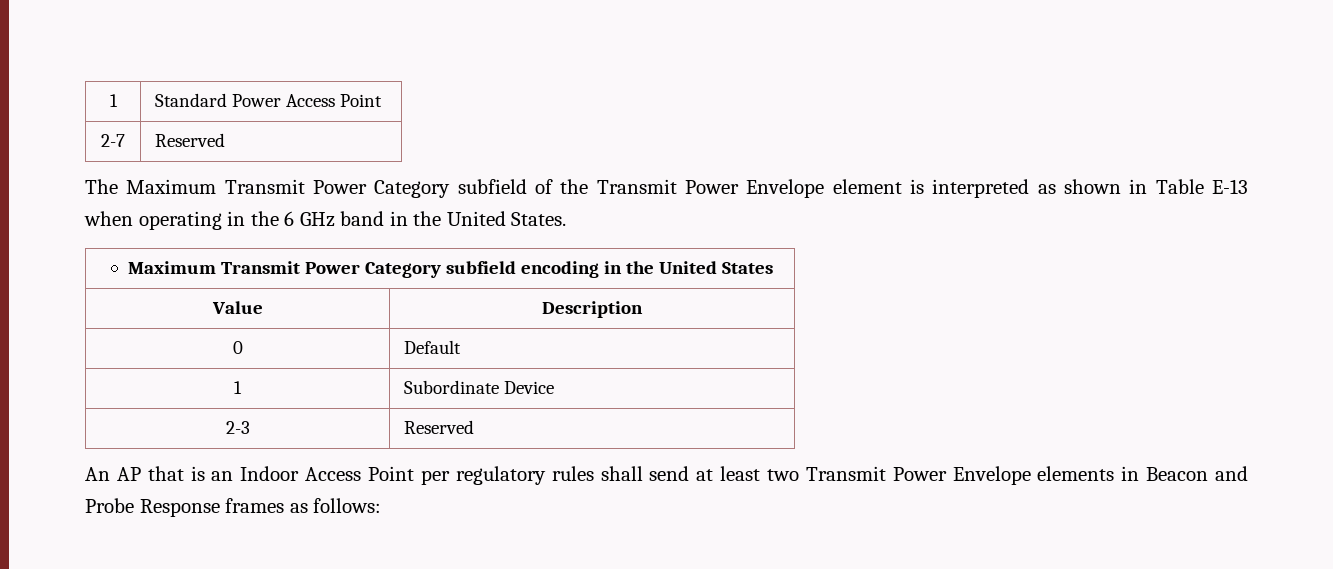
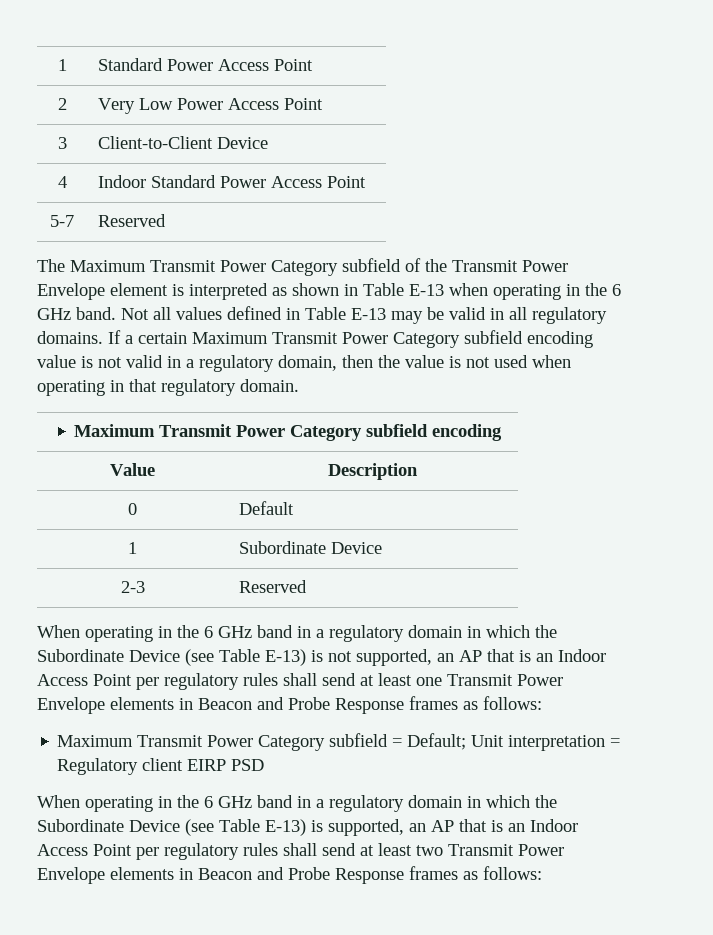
[101,134,125,147] 2-7 -> [57,98,67,110] [98,98,324,114] [57,137,67,149] [98,136,269,149] [57,176,67,188] [98,175,367,188] [50,215,74,227] 2 | Very Low Power Access Point // 3 | Client-to-Client Device // 4 | Indoor Standard Power Access Point // 5-7
[340,211,567,226] [127,261,773,278] band in the United States. // Maximum Transmit Power Category subfield encoding in the United States -> [76,306,607,324] [37,330,593,348] [37,355,571,372] [37,379,299,396] [74,424,503,441] band. Not all values defined in Table E-13 may be valid in all regulatory domains. If a certain Maximum Transmit Power Category subfield encoding value is not valid in a regulatory domain, then the value is not used when operating in that regulatory domain. // Maximum Transmit Power Category subfield encoding
[85,467,110,481] An -> [37,625,557,642] [37,649,606,666] [37,673,563,690] [37,696,542,714] [57,733,621,751] [57,758,265,775] [37,795,557,812] [37,819,426,836] When operating in the 6 GHz band in a regulatory domain in which the Subordinate Device (see Table E-13) is not supported, an AP that is an Indoor Access Point per regulatory rules shall send at least one Transmit Power Envelope elements in Beacon and Probe Response frames as follows: // Maximum Transmit Power Category subfield = Default; Unit interpretation = Regulatory client EIRP PSD // When operating in the 6 GHz band in a regulatory domain in which the Subordinate Device (see Table E-13) is supported, an

